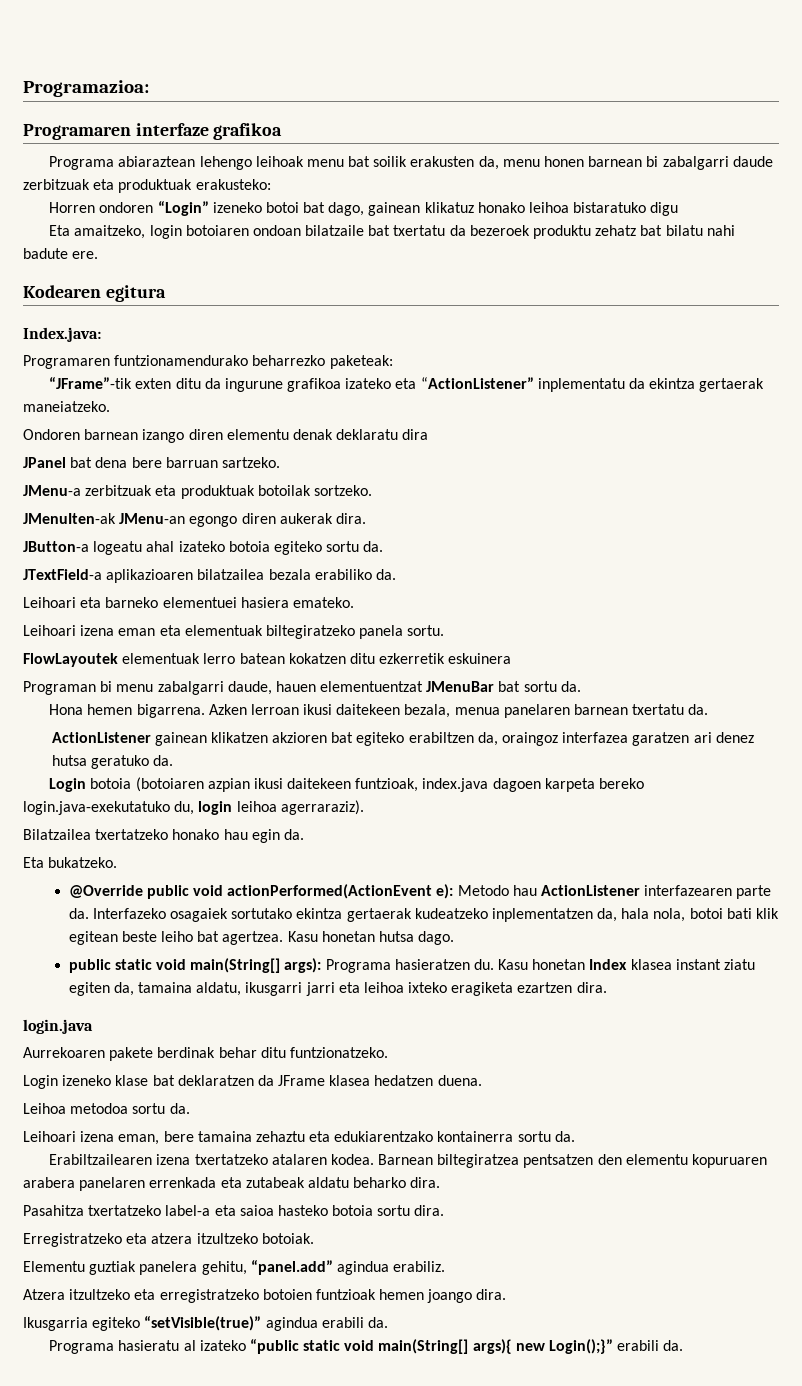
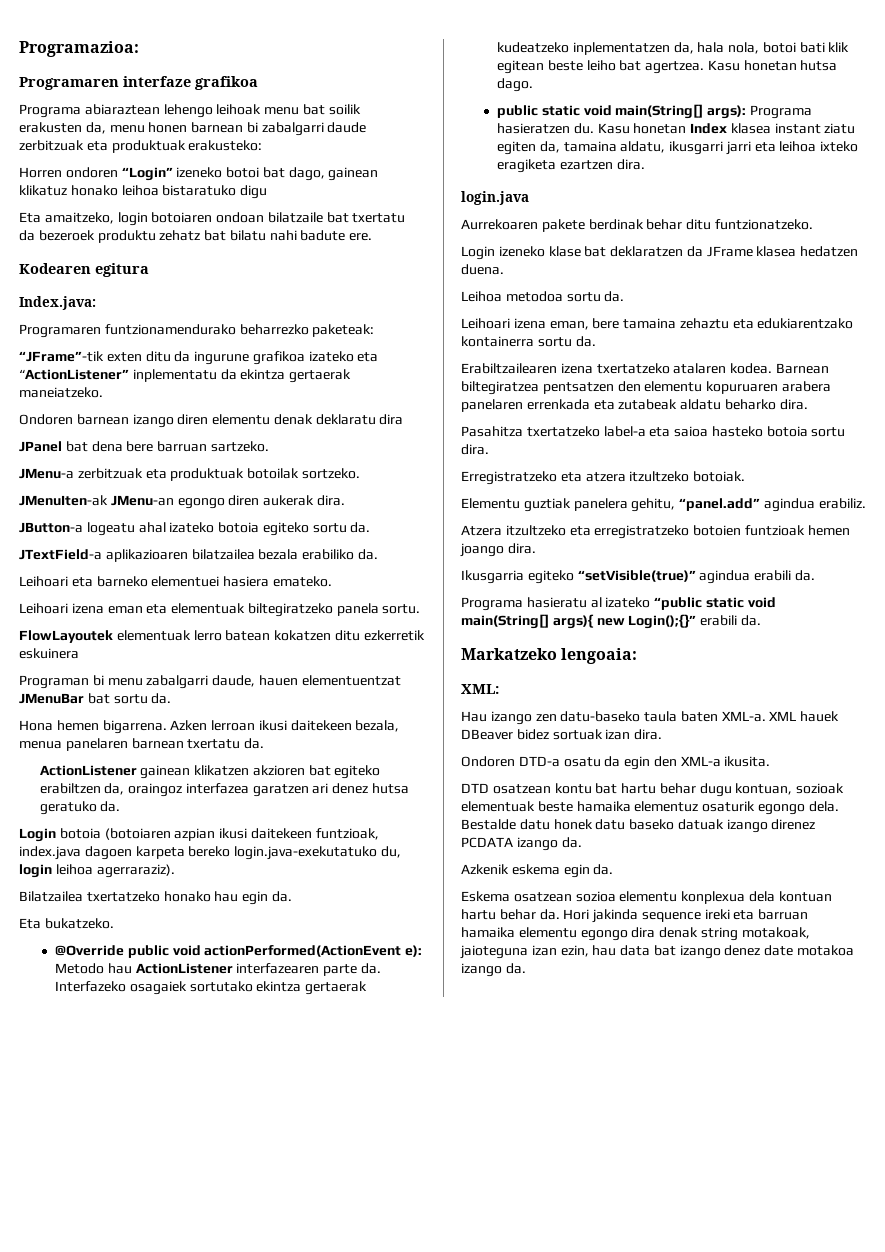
[549,1339,684,1354] Login();}” erabili da. -> [628,614,761,629] [461,648,638,664] [461,684,499,694] [461,711,840,725] [461,729,663,740] [461,756,771,770] [461,783,845,797] [461,801,839,815] [461,819,816,833] [461,837,582,851] [461,864,614,878] [461,891,832,904] [461,909,809,923] [461,927,810,941] [460,945,855,959] [461,963,526,977] Login();{}” erabili da. // Markatzeko lengoaia: // XML: // Hau izango zen datu-baseko taula baten XML-a. XML hauek DBeaver bidez sortuak izan dira. // Ondoren DTD-a osatu da egin den XML-a ikusita. // DTD osatzean kontu bat hartu behar dugu kontuan, sozioak elementuak beste hamaika elementuz osaturik egongo dela. Bestalde datu honek datu baseko datuak izango direnez PCDATA izango da. // Azkenik eskema egin da. // Eskema osatzean sozioa elementu konplexua dela kontuan hartu behar da. Hori jakinda sequence ireki eta barruan hamaika elementu egongo dira denak string motakoak, jaioteguna izan ezin, hau data bat izango denez date motakoa izango da.

